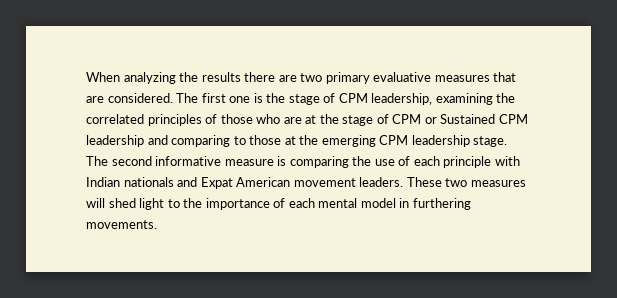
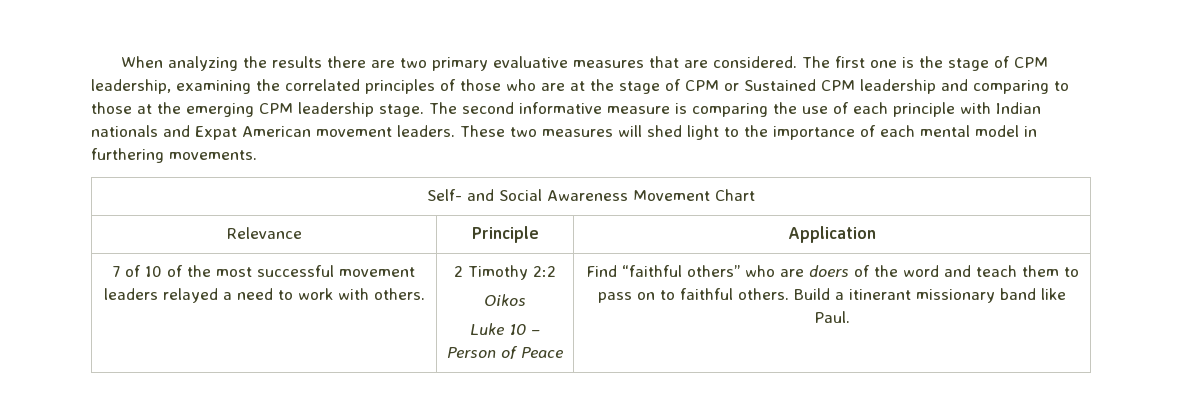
(157, 224) none -> [427,189,755,201] [226,227,302,239] [471,226,539,243] [788,226,876,243] [113,265,415,277] [103,288,425,303] [454,265,556,280] [484,294,526,306] [470,323,540,335] [447,346,563,359] [585,265,1079,277] [598,288,1066,303] [814,311,850,323] // Self- and Social Awareness Movement Chart // Relevance | Principle | Application // 7 of 10 of the most successful movement leaders relayed a need to work with others. | 2 Timothy 2:2 // Oikos // Luke 10 – Person of Peace | Find “faithful others” who are doers of the word and teach them to pass on to faithful others. Build a itinerant missionary band like Paul.

